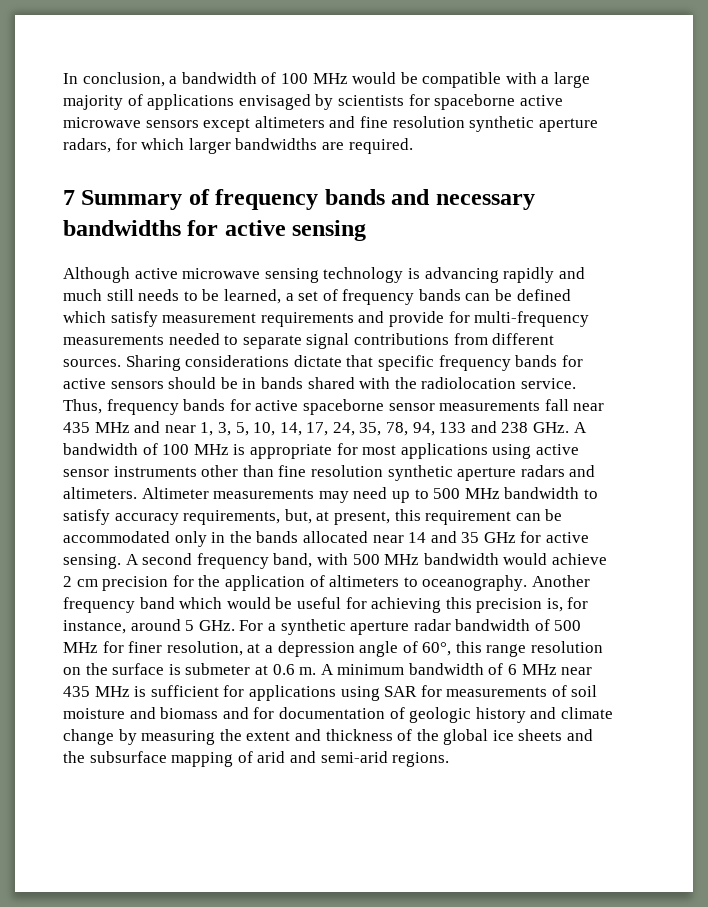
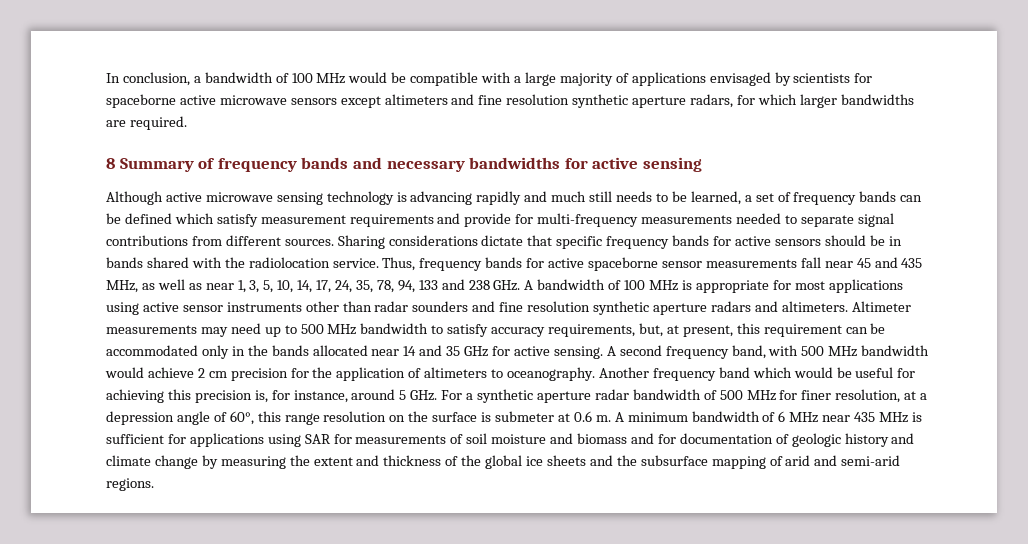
[63,190,75,205] 7 -> [106,158,115,169] 8
[63,421,161,433] 435 MHz and -> [856,257,923,268] [106,279,202,293] 45 and 435 MHz, as well as
(274, 471) none -> [374,301,496,312] radar sounders and

